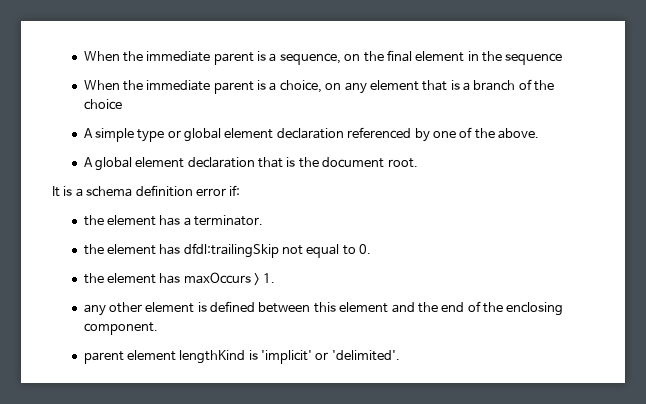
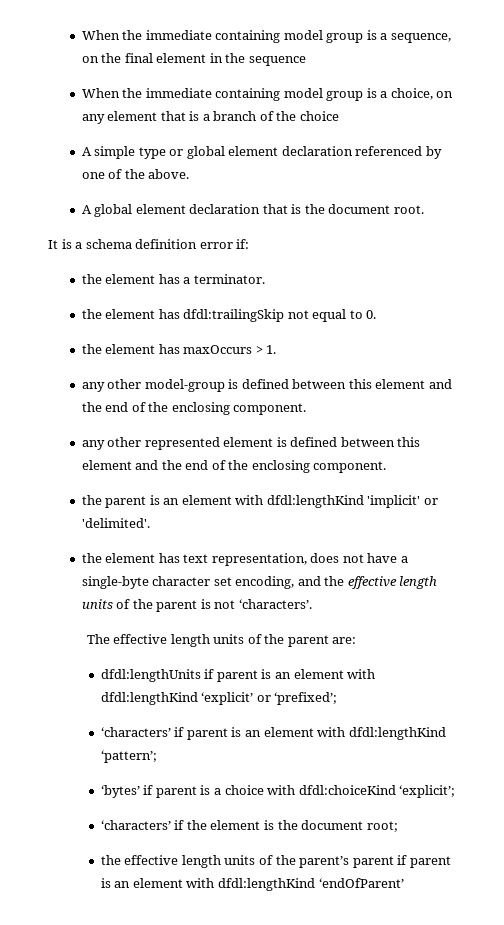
[83,51,254,65] When the immediate parent -> [81,30,364,43] When the immediate containing model group
[213,81,254,94] parent -> [215,88,364,101] containing model group
(142, 307) none -> [144,379,452,392] [81,402,307,415] [81,437,220,450] model-group is defined between this element and the end of the enclosing component. // any other represented
[83,350,400,364] parent element lengthKind is 'implicit' or 'delimited'. -> [81,495,438,508] [81,518,150,528] [81,553,408,566] [81,576,438,589] [81,599,312,612] [86,634,357,647] [100,669,376,682] [100,692,338,705] [100,727,446,740] [100,750,157,763] [100,785,456,798] [100,820,398,832] [100,855,451,868] [100,878,404,891] the parent is an element with dfdl:lengthKind 'implicit' or 'delimited'. // the element has text representation, does not have a single-byte character set encoding, and the effective length units of the parent is not ‘characters’. // The effective length units of the parent are: // dfdl:lengthUnits if parent is an element with dfdl:lengthKind ‘explicit’ or ‘prefixed’; // ‘characters’ if parent is an element with dfdl:lengthKind ‘pattern’; // ‘bytes’ if parent is a choice with dfdl:choiceKind ‘explicit’; // ‘characters’ if the element is the document root; // the effective length units of the parent’s parent if parent is an element with dfdl:lengthKind ‘endOfParent’

